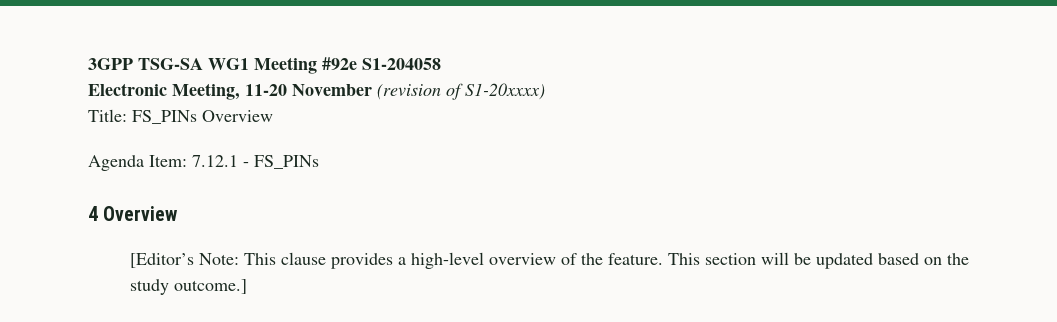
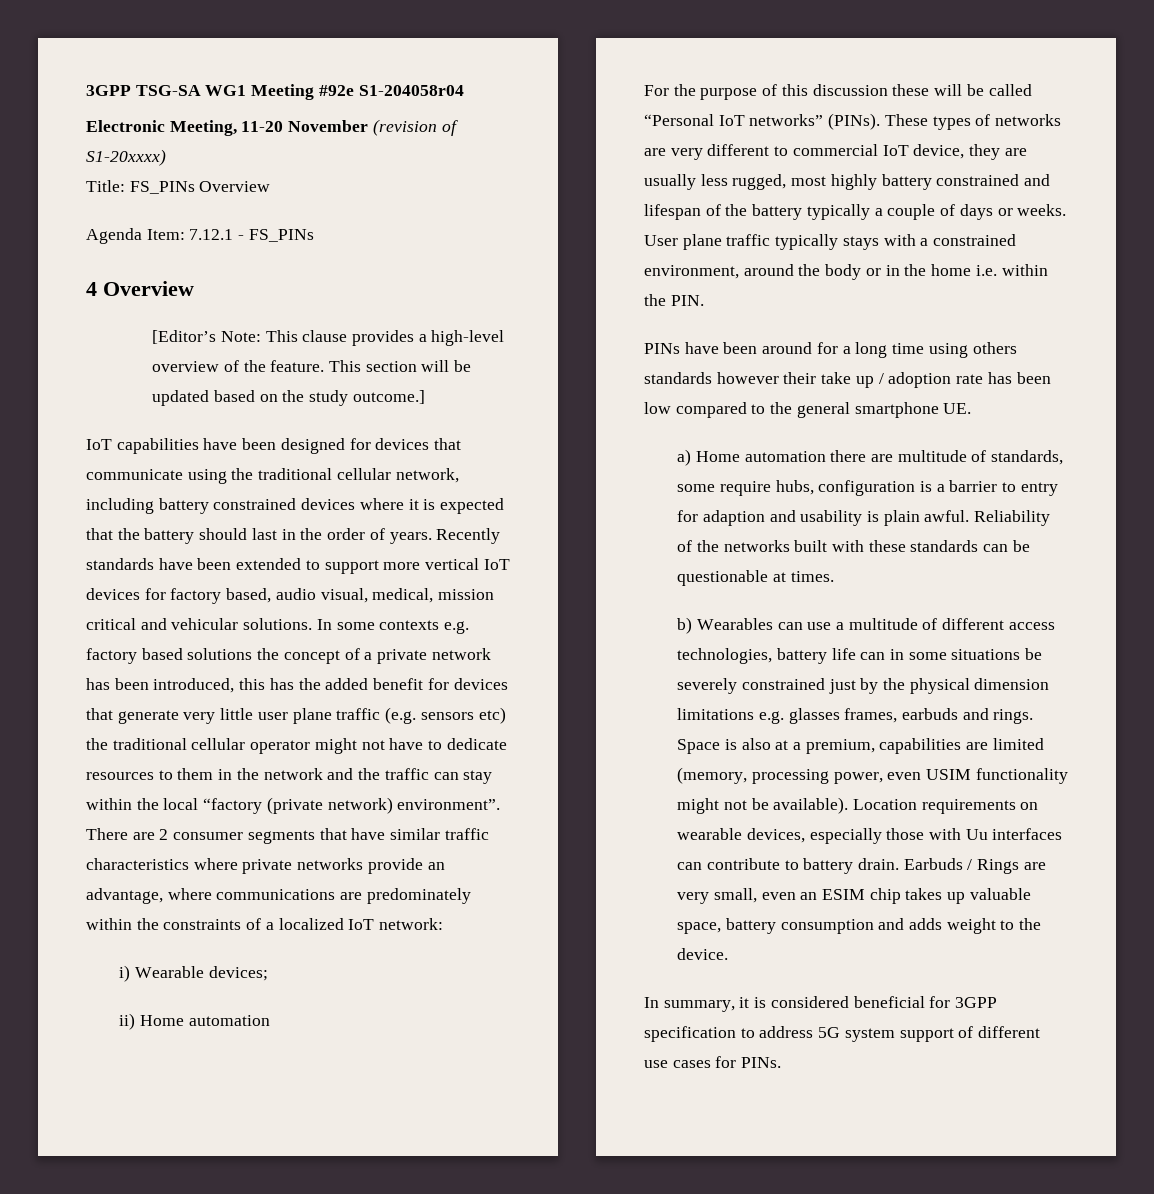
[362,58,441,70] S1-204058 -> [358,85,464,96] S1-204058r04
(247, 286) none -> [86,438,462,454] [86,468,459,484] [86,498,505,514] [86,528,501,544] [86,558,510,574] [86,588,495,604] [86,618,470,634] [86,648,491,664] [86,678,508,693] [86,707,506,724] [86,738,507,754] [86,768,493,784] [86,797,501,814] [86,828,489,844] [86,858,445,874] [86,888,471,904] [86,918,444,930] [119,965,268,982] [119,1013,270,1030] [644,84,1032,100] [644,113,1062,130] [644,144,1027,160] [644,174,1051,190] [644,204,1067,220] [644,234,1017,250] [644,264,1048,280] [644,294,704,306] [644,342,1017,358] [644,372,1051,388] [644,402,972,418] [677,449,1064,466] [677,480,1058,496] [677,510,1051,526] [677,540,1030,552] [677,570,834,586] [677,617,1055,634] [677,648,1043,664] [677,678,1050,694] [677,708,1034,724] [677,738,1044,754] [677,767,1068,784] [677,797,1039,814] [677,828,1063,844] [677,858,1046,874] [677,888,1031,904] [677,918,1042,934] [677,948,729,960] [644,996,998,1012] [644,1026,1041,1042] [644,1056,782,1068] // IoT capabilities have been designed for devices that communicate using the traditional cellular network, including battery constrained devices where it is expected that the battery should last in the order of years. Recently standards have been extended to support more vertical IoT devices for factory based, audio visual, medical, mission critical and vehicular solutions. In some contexts e.g. factory based solutions the concept of a private network has been introduced, this has the added benefit for devices that generate very little user plane traffic (e.g. sensors etc) the traditional cellular operator might not have to dedicate resources to them in the network and the traffic can stay within the local “factory (private network) environment”. There are 2 consumer segments that have similar traffic characteristics where private networks provide an advantage, where communications are predominately within the constraints of a localized IoT network: // i) Wearable devices; // ii) Home automation // For the purpose of this discussion these will be called “Personal IoT networks” (PINs). These types of networks are very different to commercial IoT device, they are usually less rugged, most highly battery constrained and lifespan of the battery typically a couple of days or weeks. User plane traffic typically stays with a constrained environment, around the body or in the home i.e. within the PIN. // PINs have been around for a long time using others standards however their take up / adoption rate has been low compared to the general smartphone UE. // a) Home automation there are multitude of standards, some require hubs, configuration is a barrier to entry for adaption and usability is plain awful. Reliability of the networks built with these standards can be questionable at times. // b) Wearables can use a multitude of different access technologies, battery life can in some situations be severely constrained just by the physical dimension limitations e.g. glasses frames, earbuds and rings. Space is also at a premium, capabilities are limited (memory, processing power, even USIM functionality might not be available). Location requirements on wearable devices, especially those with Uu interfaces can contribute to battery drain. Earbuds / Rings are very small, even an ESIM chip takes up valuable space, battery consumption and adds weight to the device. // In summary, it is considered beneficial for 3GPP specification to address 5G system support of different use cases for PINs.

